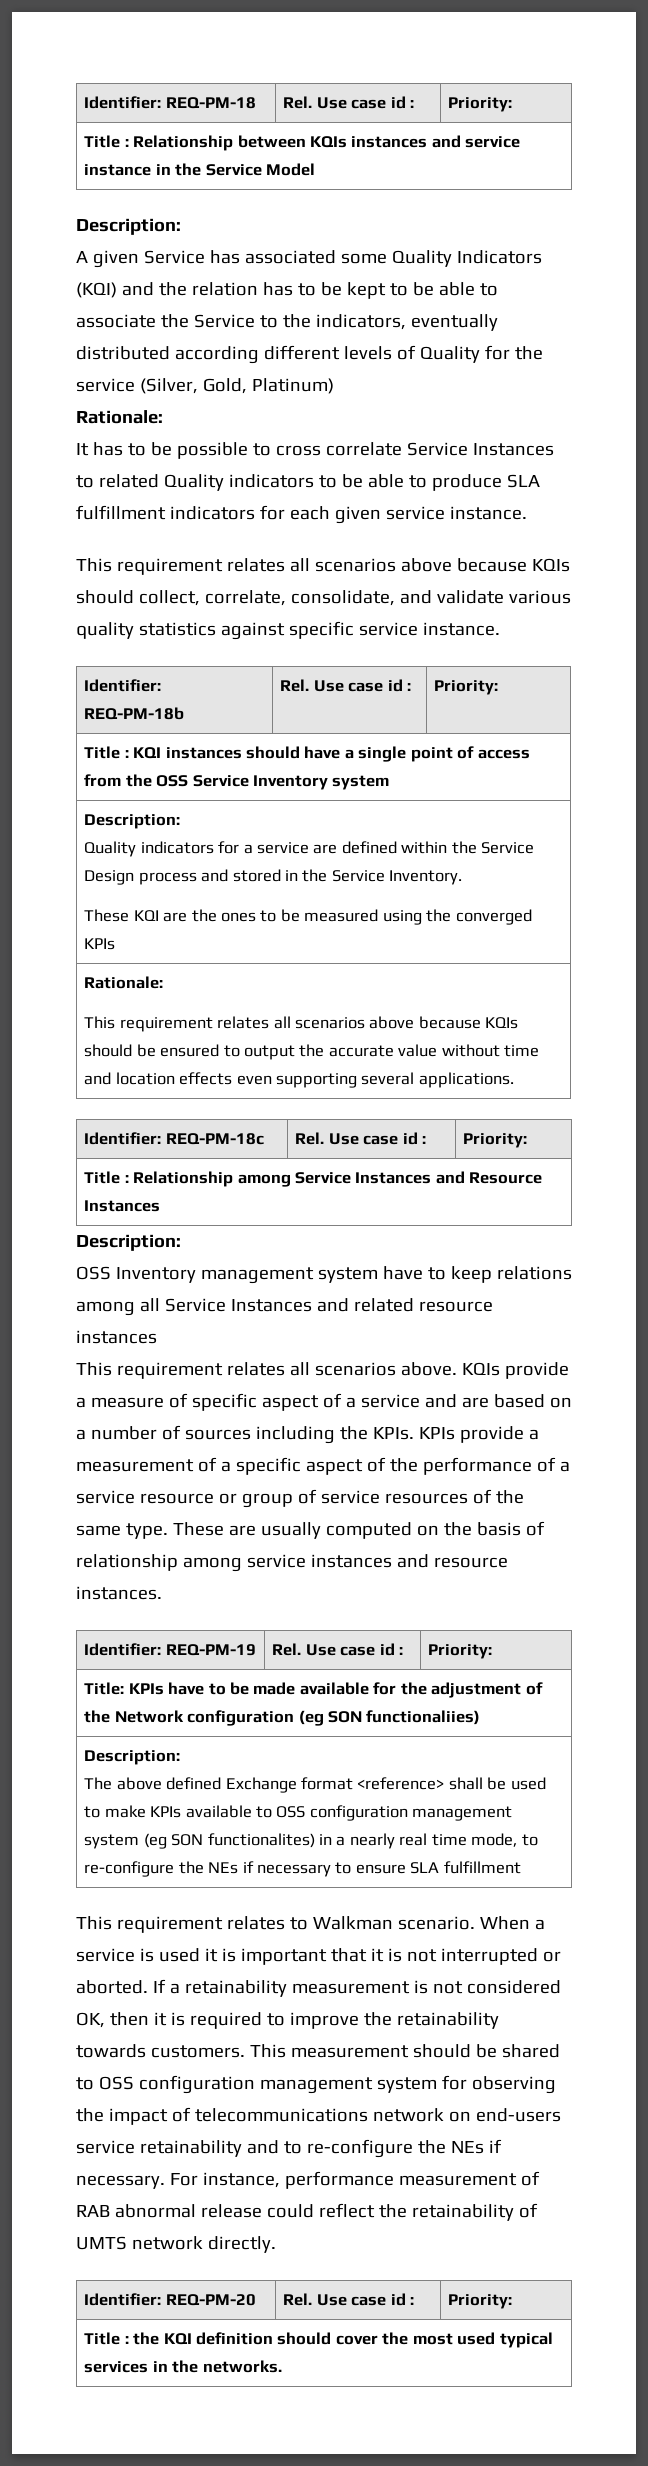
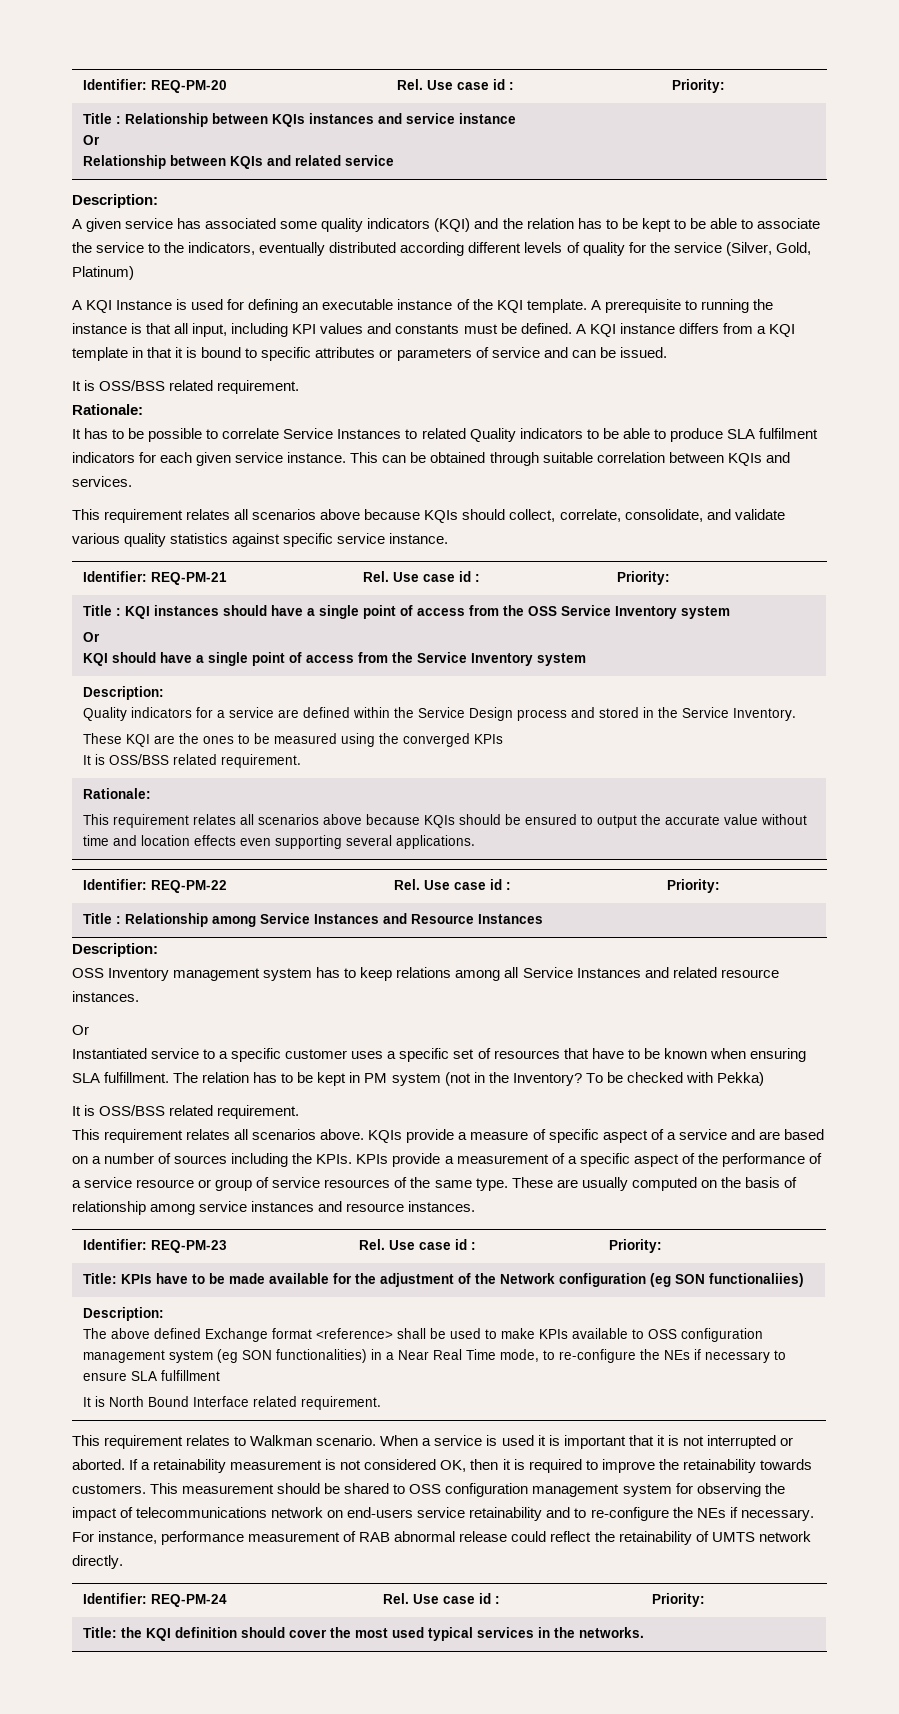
[84,96,256,109] Identifier: REQ-PM-18 -> [82,79,227,93] Identifier: REQ-PM-20
[155,163,315,176] in the Service Model -> [82,135,100,145] [82,155,394,169] // Or // Relationship between KQIs and related service
[143,250,205,264] Service -> [125,218,174,229] service
[391,250,542,267] Quality Indicators -> [321,218,431,232] quality indicators
[193,314,255,328] Service -> [96,242,145,253] service
[419,346,480,363] Quality -> [582,242,625,256] quality
(334, 386) none -> [72,299,773,313] [72,323,795,337] [72,347,667,361] [72,380,300,394] // A KQI Instance is used for defining an executable instance of the KQI template. A prerequisite to running the instance is that all input, including KPI values and constants must be defined. A KQI instance differs from a KQI template in that it is bound to specific attributes or parameters of service and can be issued. // It is OSS/BSS related requirement.
[275,445,321,456] cross -> (219, 434) none
[76,505,166,520] fulfillment -> [758,428,818,439] fulfilment
(527, 513) none -> [350,452,790,466] [72,476,132,487] This can be obtained through suitable correlation between KQIs and services.
[84,707,185,720] REQ-PM-18b -> [150,572,227,585] REQ-PM-21
(390, 782) none -> [82,632,100,642] [82,652,586,666] // Or // KQI should have a single point of access from the Service Inventory system
(116, 944) none -> [82,754,301,768] // It is OSS/BSS related requirement.
[165,1133,264,1145] REQ-PM-18c -> [150,880,227,893] REQ-PM-22
[382,1266,423,1280] have -> [316,967,341,978] has
[76,1330,157,1344] instances -> [72,991,139,1002] [72,1025,89,1035] [72,1048,806,1062] [72,1072,764,1086] [72,1105,300,1119] instances. // Or // Instantiated service to a specific customer uses a specific set of resources that have to be known when ensuring SLA fulfillment. The relation has to be kept in PM system (not in the Inventory? To be checked with Pekka) // It is OSS/BSS related requirement.
[165,1644,256,1656] REQ-PM-19 -> [150,1240,227,1253] REQ-PM-23
[207,1833,315,1848] functionalites) -> [275,1349,367,1363] functionalities)
[349,1833,467,1849] nearly real time -> [397,1349,496,1360] Near Real Time
(521, 1867) none -> [82,1396,381,1410] // It is North Bound Interface related requirement.
[165,2294,256,2306] [283,2293,414,2306] [448,2294,513,2309] [84,2332,129,2345] REQ-PM-20 | Rel. Use case id : | Priority: // Title : -> [150,1594,227,1607] [382,1593,500,1604] [651,1593,705,1607] [82,1627,117,1638] REQ-PM-24 | Rel. Use case id : | Priority: // Title:

